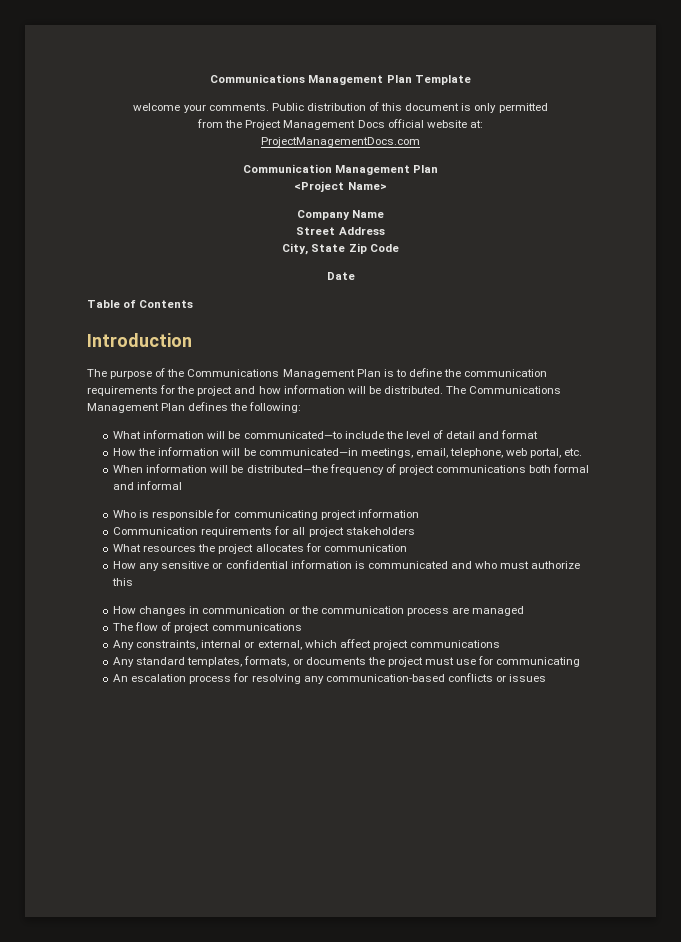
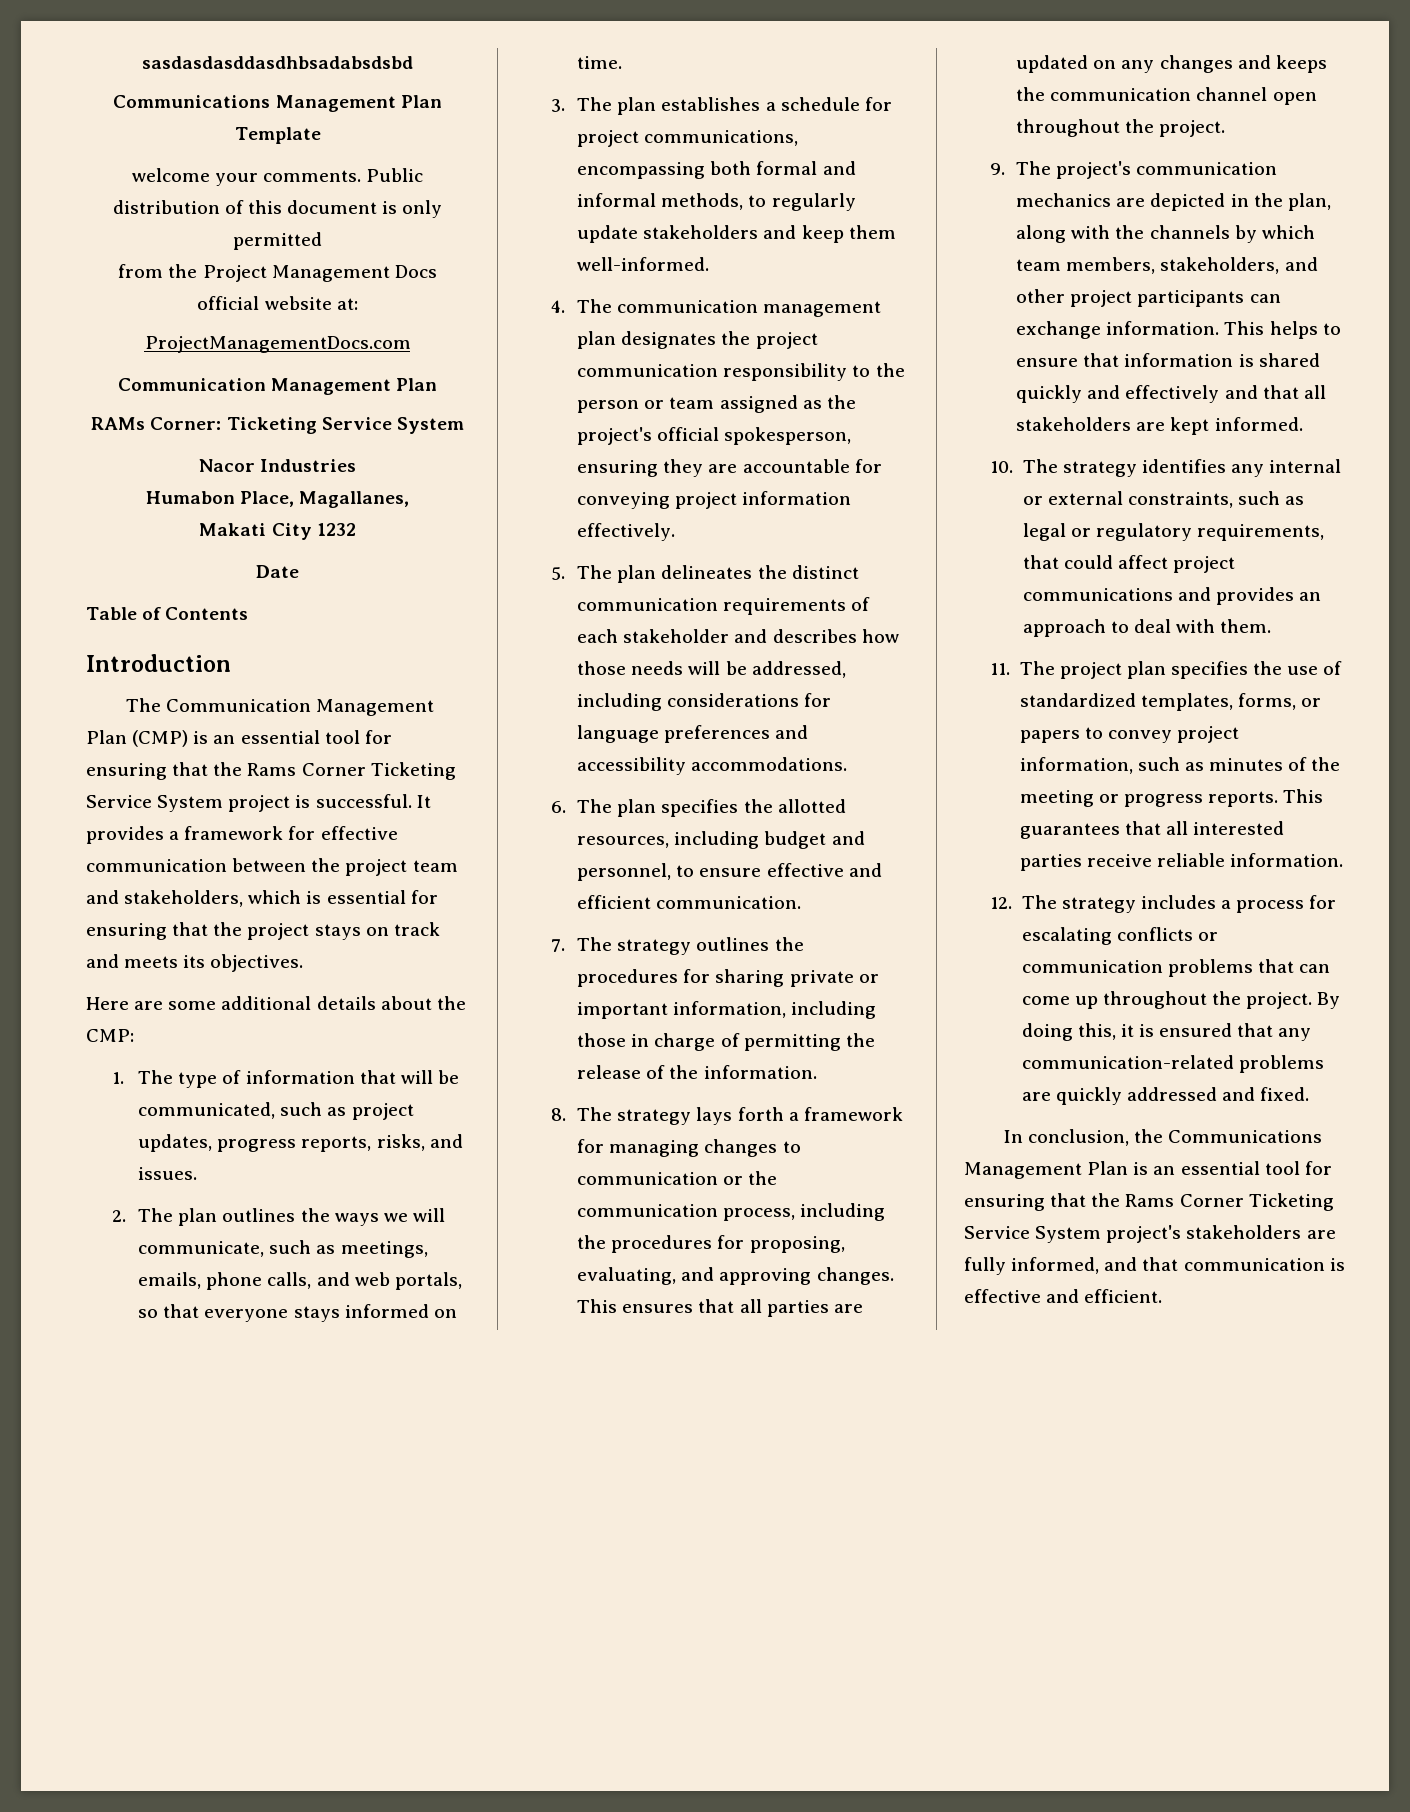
(210, 78) none -> [142,56,413,69] sasdasdasddasdhbsadabsdsbd //
[294,181,387,192] [296,210,385,220] [296,227,385,235] [282,243,399,255] <Project Name> // Company Name // Street Address // City, State Zip Code -> [91,417,464,434] [198,459,357,472] [145,491,410,508] [199,523,356,540] RAMs Corner: Ticketing Service System // Nacor Industries // Humabon Place, Magallanes, // Makati City 1232
[110,368,166,379] purpose of -> [165,699,435,716] [86,730,392,747] [86,762,456,780] [86,794,431,812] [86,826,398,844] [86,858,458,876] [86,890,438,907] [86,922,440,940] [86,954,304,972] [86,996,466,1010] [86,1029,134,1042] [112,1070,459,1088] [138,1102,414,1120] [138,1134,463,1152] [138,1167,198,1180] [112,1208,445,1226] [138,1240,428,1258] [138,1272,462,1290] [138,1304,457,1322] [577,56,623,69] [551,97,892,115] [577,130,799,147] [577,161,856,179] [577,193,856,211] [577,225,896,243] [577,257,710,271] [551,299,882,317] [577,331,818,349] [577,363,905,381] [577,395,856,413] [577,427,852,445] [577,459,882,477] [577,491,852,509] [577,523,676,541] [551,565,859,583] [577,597,871,615] [577,629,899,643] [577,661,846,678] [577,693,832,711] [577,725,809,743] [577,757,848,775] [551,799,846,817] [577,831,865,849] [577,863,882,881] [577,895,802,909] [551,937,804,955] [577,969,879,987] [577,1001,877,1019] [577,1033,875,1051] [577,1065,817,1079] [551,1107,903,1125] [577,1139,801,1157] [577,1171,778,1185] [577,1203,886,1221] [577,1235,845,1253] [577,1267,894,1285] [577,1299,863,1317] [1016,55,1327,73] [1016,87,1317,105] [1016,119,1226,137] [990,161,1278,179] [1016,193,1331,211] [1016,225,1315,243] [1016,257,1318,274] [1016,289,1281,307] [1016,321,1341,339] [1016,353,1320,367] [1016,385,1326,403] [1016,417,1303,435] [990,459,1342,477] [1022,491,1305,508] [1022,523,1324,541] [1022,555,1235,573] [1022,587,1321,605] [1022,619,1272,637] [990,661,1343,679] [1019,693,1321,711] [1019,726,1239,743] [1019,757,1341,774] [1019,789,1324,807] [1019,821,1284,839] [1019,853,1343,871] [990,895,1337,913] [1021,927,1218,945] [1021,959,1330,977] [1021,991,1341,1009] [1021,1023,1312,1041] [1021,1055,1324,1073] [1021,1087,1310,1105] [1003,1129,1129,1146] Communication Management Plan (CMP) is an essential tool for ensuring that the Rams Corner Ticketing Service System project is successful. It provides a framework for effective communication between the project team and stakeholders, which is essential for ensuring that the project stays on track and meets its objectives. // Here are some additional details about the CMP: // 1. The type of information that will be communicated, such as project updates, progress reports, risks, and issues. // 2. The plan outlines the ways we will communicate, such as meetings, emails, phone calls, and web portals, so that everyone stays informed on time. // 3. The plan establishes a schedule for project communications, encompassing both formal and informal methods, to regularly update stakeholders and keep them well-informed. // 4. The communication management plan designates the project communication responsibility to the person or team assigned as the project's official spokesperson, ensuring they are accountable for conveying project information effectively. // 5. The plan delineates the distinct communication requirements of each stakeholder and describes how those needs will be addressed, including considerations for language preferences and accessibility accommodations. // 6. The plan specifies the allotted resources, including budget and personnel, to ensure effective and efficient communication. // 7. The strategy outlines the procedures for sharing private or important information, including those in charge of permitting the release of the information. // 8. The strategy lays forth a framework for managing changes to communication or the communication process, including the procedures for proposing, evaluating, and approving changes. This ensures that all parties are updated on any changes and keeps the communication channel open throughout the project. // 9. The project's communication mechanics are depicted in the plan, along with the channels by which team members, stakeholders, and other project participants can exchange information. This helps to ensure that information is shared quickly and effectively and that all stakeholders are kept informed. // 10. The strategy identifies any internal or external constraints, such as legal or regulatory requirements, that could affect project communications and provides an approach to deal with them. // 11. The project plan specifies the use of standardized templates, forms, or papers to convey project information, such as minutes of the meeting or progress reports. This guarantees that all interested parties receive reliable information. // 12. The strategy includes a process for escalating conflicts or communication problems that can come up throughout the project. By doing this, it is ensured that any communication-related problems are quickly addressed and fixed. // In conclusion,
[395,368,548,377] [87,385,562,396] [87,402,302,413] [113,430,539,439] [113,447,583,458] [113,464,590,475] [113,481,183,490] [113,509,419,520] [113,526,415,537] [113,543,407,554] [113,560,581,571] [112,578,134,586] [113,606,525,616] [113,622,302,633] [113,639,500,650] [113,656,581,667] [113,673,547,684] to define the communication requirements for the project and how information will be distributed. The Communications Management Plan defines the following: // What information will be communicated—to include the level of detail and format // How the information will be communicated—in meetings, email, telephone, web portal, etc. // When information will be distributed—the frequency of project communications both formal and informal // Who is responsible for communicating project information // Communication requirements for all project stakeholders // What resources the project allocates for communication // How any sensitive or confidential information is communicated and who must authorize this // How changes in communication or the communication process are managed // The flow of project communications // Any constraints, internal or external, which affect project communications // Any standard templates, formats, or documents the project must use for communicating // An escalation process for resolving any communication-based conflicts or issues -> [1153,1161,1332,1175] [964,1193,1334,1211] [964,1225,1336,1243] [964,1257,1345,1275] [964,1289,1163,1303] an essential tool for ensuring that the Rams Corner Ticketing Service System project's stakeholders are fully informed, and that communication is effective and efficient.

